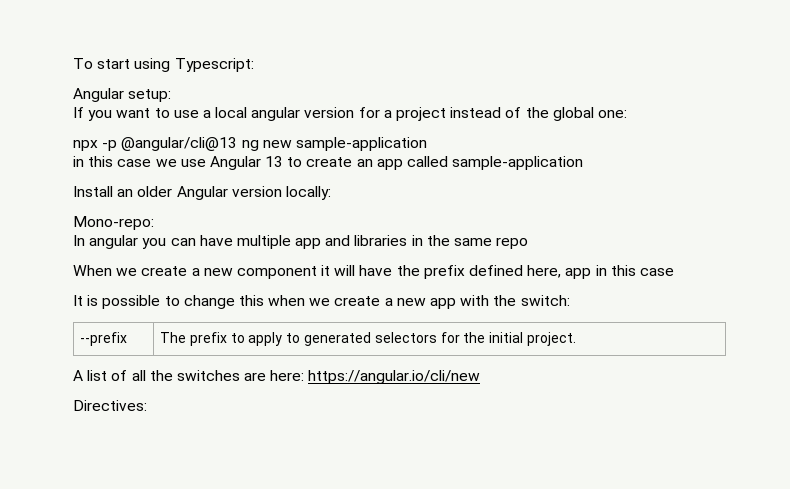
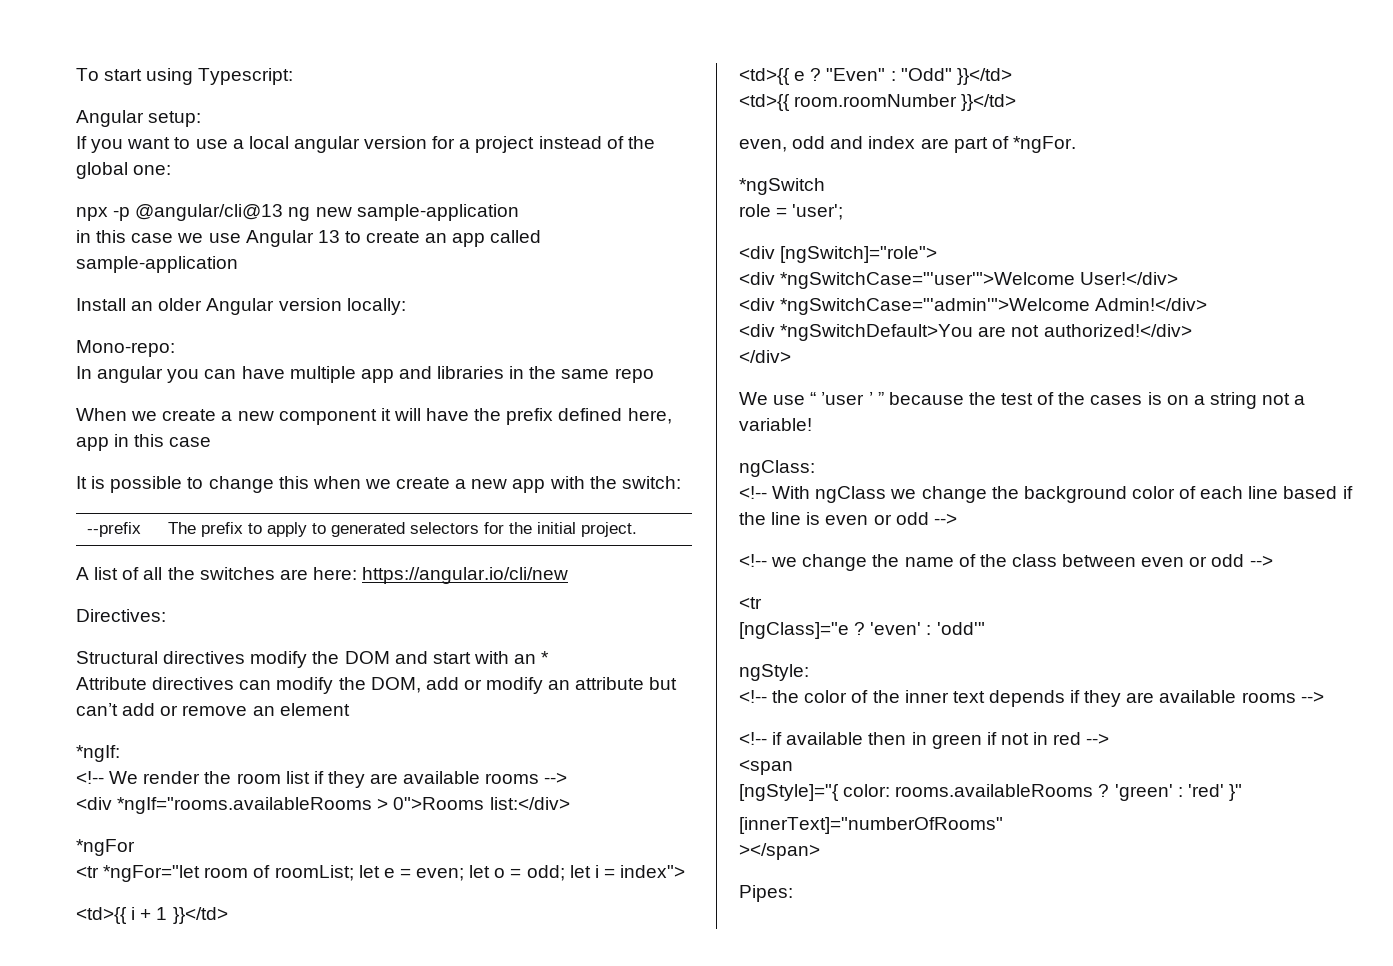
(147, 405) none -> [76,651,550,668] [76,677,678,694] [76,703,350,716] [76,745,120,762] [76,771,568,788] [76,797,570,814] [76,839,135,856] [76,865,686,882] [76,907,228,924] [739,68,1012,85] [739,94,1017,111] [739,136,1076,153] [739,178,825,195] [739,204,844,220] [739,246,938,263] [739,272,1179,289] [739,298,1208,315] [739,324,1192,341] [739,350,791,363] [739,392,1306,409] [739,418,812,431] [739,460,815,477] [739,486,1353,503] [739,512,957,525] [739,554,1273,571] [739,597,762,609] [739,622,985,639] [739,664,809,681] [739,690,1324,707] [739,732,1110,749] [739,759,793,775] [739,784,1242,801] [739,817,1003,834] [739,843,820,860] [739,885,793,902] // Structural directives modify the DOM and start with an * // Attribute directives can modify the DOM, add or modify an attribute but can’t add or remove an element // *ngIf: // <!-- We render the room list if they are available rooms --> // <div *ngIf="rooms.availableRooms > 0">Rooms list:</div> // *ngFor // <tr *ngFor="let room of roomList; let e = even; let o = odd; let i = index"> // <td>{{ i + 1 }}</td> // <td>{{ e ? "Even" : "Odd" }}</td> // <td>{{ room.roomNumber }}</td> // even, odd and index are part of *ngFor. // *ngSwitch // role = 'user'; // <div [ngSwitch]="role"> // <div *ngSwitchCase="'user'">Welcome User!</div> // <div *ngSwitchCase="'admin'">Welcome Admin!</div> // <div *ngSwitchDefault>You are not authorized!</div> // </div> // We use “ ’user ’ ” because the test of the cases is on a string not a variable! // ngClass: // <!-- With ngClass we change the background color of each line based if the line is even or odd --> // <!-- we change the name of the class between even or odd --> // <tr // [ngClass]="e ? 'even' : 'odd'" // ngStyle: // <!-- the color of the inner text depends if they are available rooms --> // <!-- if available then in green if not in red --> // <span // [ngStyle]="{ color: rooms.availableRooms ? 'green' : 'red' }" // [innerText]="numberOfRooms" // ></span> // Pipes:

